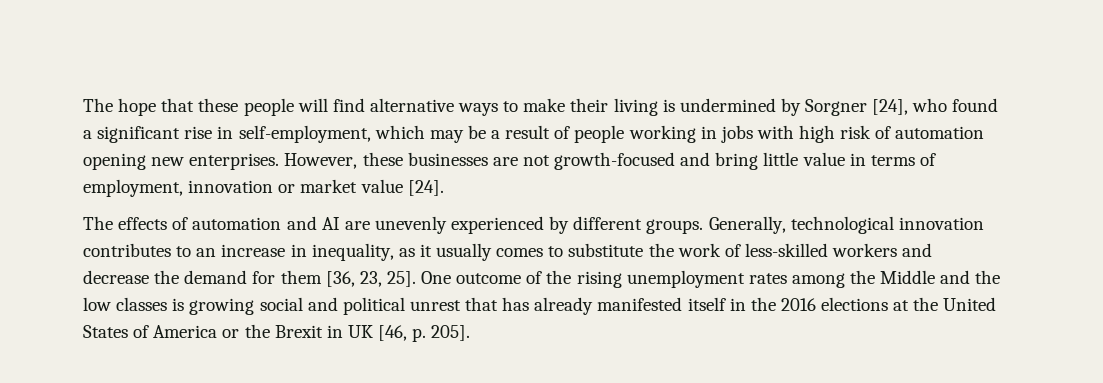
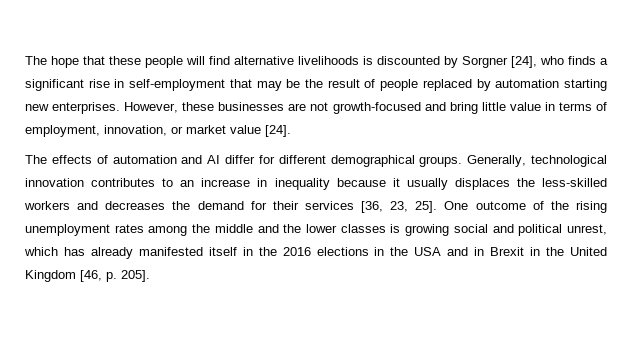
[458,98,776,116] ways to make their living is undermined -> [298,56,440,65] livelihoods is discounted
[952,98,999,112] found -> [568,56,596,65] finds
[238,125,425,143] self-employment, which -> [129,79,252,91] self-employment that
[491,130,501,139] a -> [305,79,323,88] the
[628,125,985,143] [83,153,146,170] working in jobs with high risk of automation opening -> [422,79,607,91] replaced by automation starting
[188,180,274,193] innovation -> [104,125,167,136] innovation,
[344,216,643,234] are unevenly experienced by different -> [225,155,415,167] differ for different demographical
[311,243,741,261] inequality, as it usually comes to substitute the work of -> [274,178,535,190] inequality because it usually displaces the
[83,270,149,284] decrease -> [105,201,166,210] decreases
[280,270,322,284] them -> [272,201,354,210] their services
[880,270,936,284] Middle -> [214,224,253,233] middle
[83,297,111,311] low -> [306,224,337,233] lower
[409,297,499,311] unrest that -> [567,224,607,235] [24,247,58,256] unrest, which
[893,297,997,311] [83,324,373,338] at the United States of America or the Brexit in UK -> [374,247,607,256] [25,270,76,282] in the USA and in Brexit in the United Kingdom

